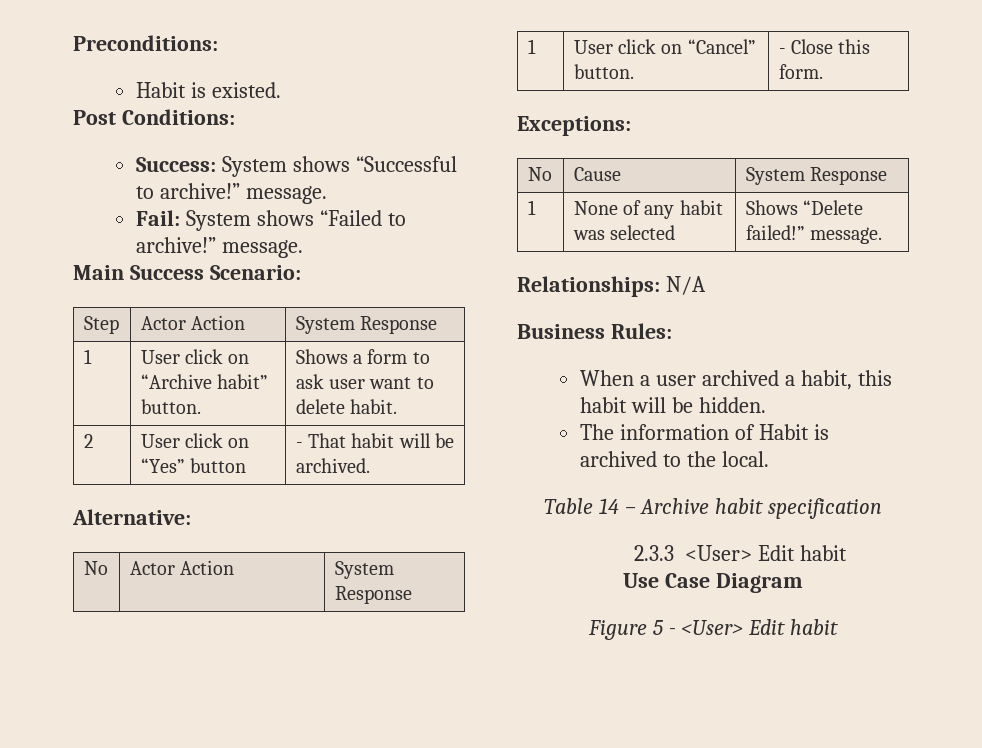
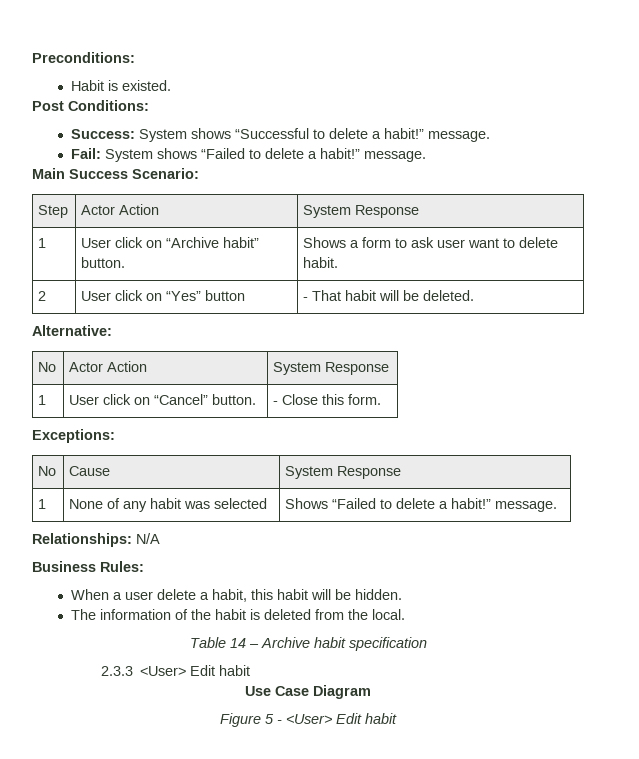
[160,183,241,199] archive!” -> [328,128,424,139] delete a habit!”
[136,237,217,253] archive!” -> [264,148,360,159] delete a habit!”
[295,458,370,473] archived. -> [423,290,475,301] deleted.
[802,200,863,215] [745,225,805,240] “Delete failed!” -> [332,498,492,509] “Failed to delete a habit!”
[701,370,779,386] archived -> [156,589,196,600] delete
[758,424,829,440] [580,451,682,467] Habit is archived to -> [190,609,344,620] the habit is deleted from

